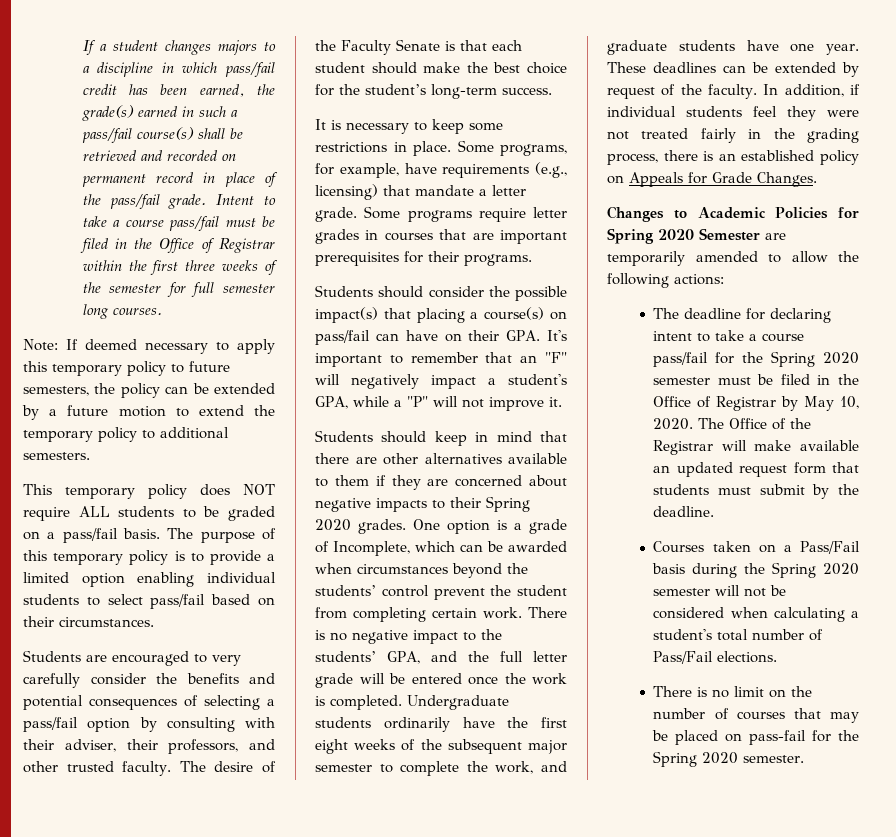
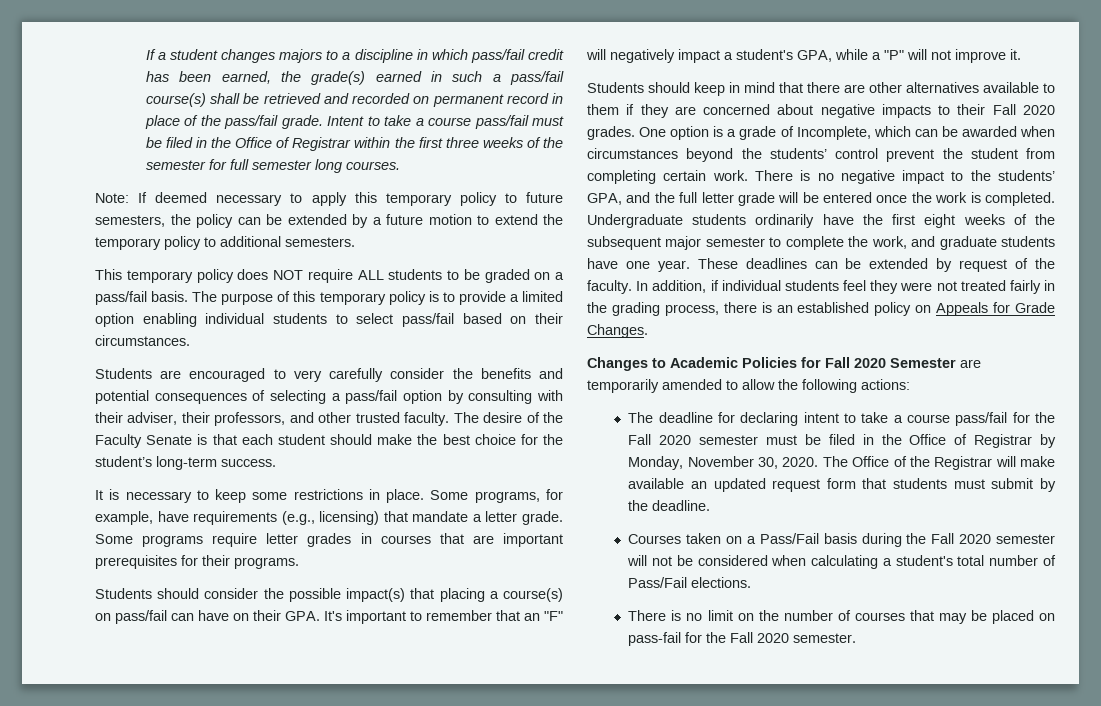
[486,496,530,512] Spring -> [992,104,1016,115] Fall
[607,228,654,244] Spring -> [825,357,850,368] Fall
[771,351,816,367] Spring -> [628,434,652,445] Fall
[804,396,859,411] May 10, -> [628,456,779,470] Monday, November 30,
[772,562,817,578] Spring -> [931,533,955,544] Fall
[653,751,698,767] Spring -> [730,632,754,643] Fall

